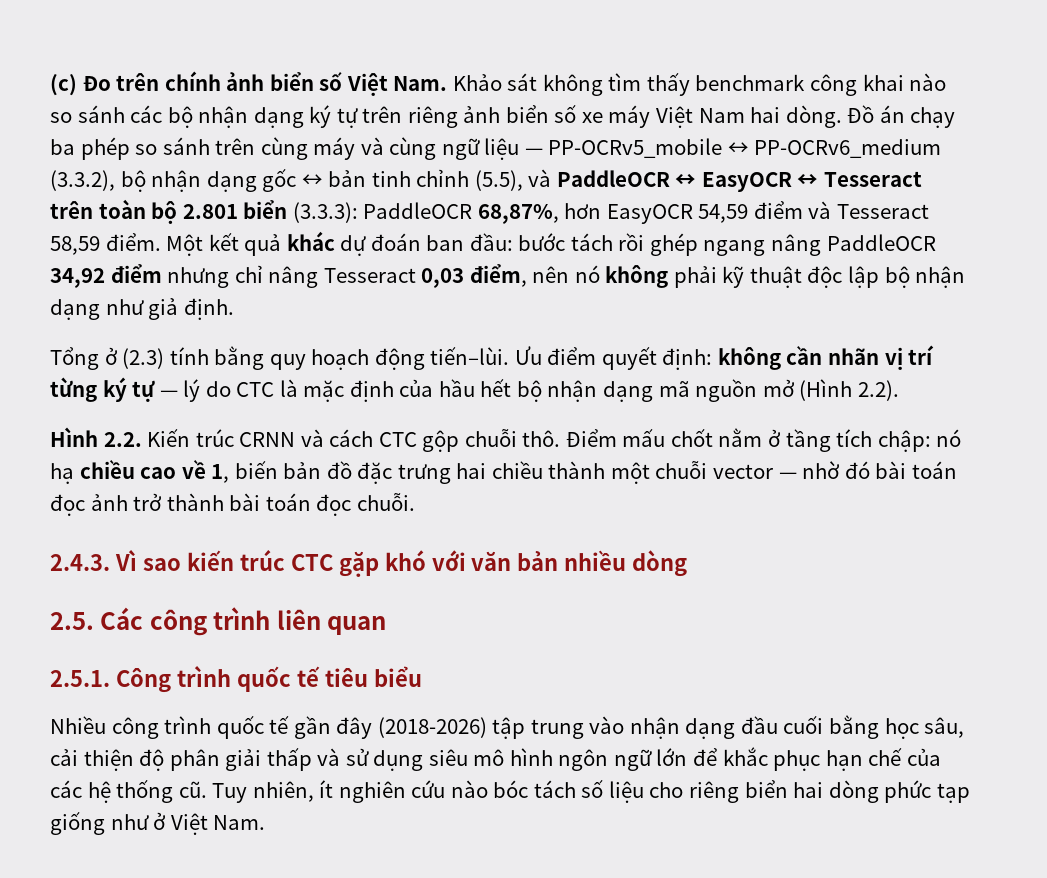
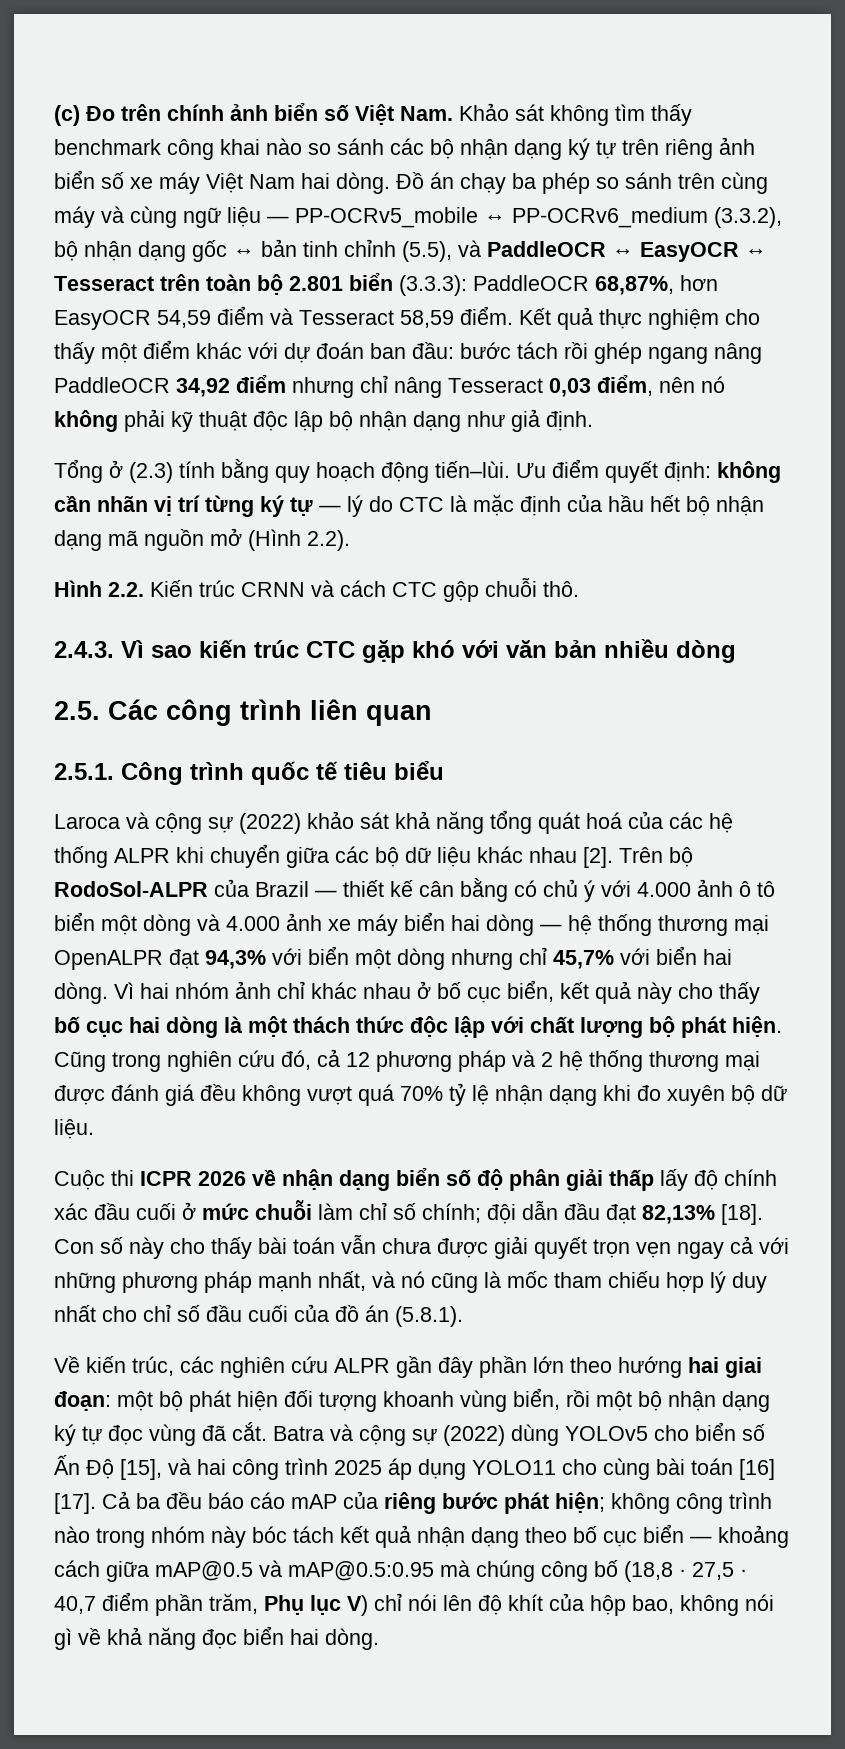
[166,231,335,256] Một kết quả khác -> [519,307,760,330] [54,340,278,364] Kết quả thực nghiệm cho thấy một điểm khác với
[565,428,962,452] [50,460,957,484] [50,493,415,516] Điểm mấu chốt nằm ở tầng tích chập: nó hạ chiều cao về 1, biến bản đồ đặc trưng hai chiều thành một chuỗi vector — nhờ đó bài toán đọc ảnh trở thành bài toán đọc chuỗi. -> (579, 589) none
[50,715,965,739] [50,747,941,771] [50,779,970,803] [50,811,266,835] Nhiều công trình quốc tế gần đây (2018-2026) tập trung vào nhận dạng đầu cuối bằng học sâu, cải thiện độ phân giải thấp và sử dụng siêu mô hình ngôn ngữ lớn để khắc phục hạn chế của các hệ thống cũ. Tuy nhiên, ít nghiên cứu nào bóc tách số liệu cho riêng biển hai dòng phức tạp giống như ở Việt Nam. -> [54,810,733,834] [54,844,693,868] [54,878,775,902] [54,912,769,936] [54,946,732,970] [54,980,760,1004] [54,1016,782,1038] [54,1049,760,1072] [54,1083,787,1106] [54,1119,94,1139] [54,1168,777,1191] [54,1200,763,1225] [54,1235,789,1259] [54,1271,767,1293] [54,1304,463,1327] [54,1356,762,1378] [54,1388,770,1412] [54,1422,765,1446] [54,1455,775,1480] [54,1491,772,1514] [54,1524,789,1548] [54,1560,747,1582] [54,1592,774,1616] [54,1626,379,1650] Laroca và cộng sự (2022) khảo sát khả năng tổng quát hoá của các hệ thống ALPR khi chuyển giữa các bộ dữ liệu khác nhau [2]. Trên bộ RodoSol-ALPR của Brazil — thiết kế cân bằng có chủ ý với 4.000 ảnh ô tô biển một dòng và 4.000 ảnh xe máy biển hai dòng — hệ thống thương mại OpenALPR đạt 94,3% với biển một dòng nhưng chỉ 45,7% với biển hai dòng. Vì hai nhóm ảnh chỉ khác nhau ở bố cục biển, kết quả này cho thấy bố cục hai dòng là một thách thức độc lập với chất lượng bộ phát hiện. Cũng trong nghiên cứu đó, cả 12 phương pháp và 2 hệ thống thương mại được đánh giá đều không vượt quá 70% tỷ lệ nhận dạng khi đo xuyên bộ dữ liệu. // Cuộc thi ICPR 2026 về nhận dạng biển số độ phân giải thấp lấy độ chính xác đầu cuối ở mức chuỗi làm chỉ số chính; đội dẫn đầu đạt 82,13% [18]. Con số này cho thấy bài toán vẫn chưa được giải quyết trọn vẹn ngay cả với những phương pháp mạnh nhất, và nó cũng là mốc tham chiếu hợp lý duy nhất cho chỉ số đầu cuối của đồ án (5.8.1). // Về kiến trúc, các nghiên cứu ALPR gần đây phần lớn theo hướng hai giai đoạn: một bộ phát hiện đối tượng khoanh vùng biển, rồi một bộ nhận dạng ký tự đọc vùng đã cắt. Batra và cộng sự (2022) dùng YOLOv5 cho biển số Ấn Độ [15], và hai công trình 2025 áp dụng YOLO11 cho cùng bài toán [16] [17]. Cả ba đều báo cáo mAP của riêng bước phát hiện; không công trình nào trong nhóm này bóc tách kết quả nhận dạng theo bố cục biển — khoảng cách giữa mAP@0.5 và mAP@0.5:0.95 mà chúng công bố (18,8 · 27,5 · 40,7 điểm phần trăm, Phụ lục V) chỉ nói lên độ khít của hộp bao, không nói gì về khả năng đọc biển hai dòng.

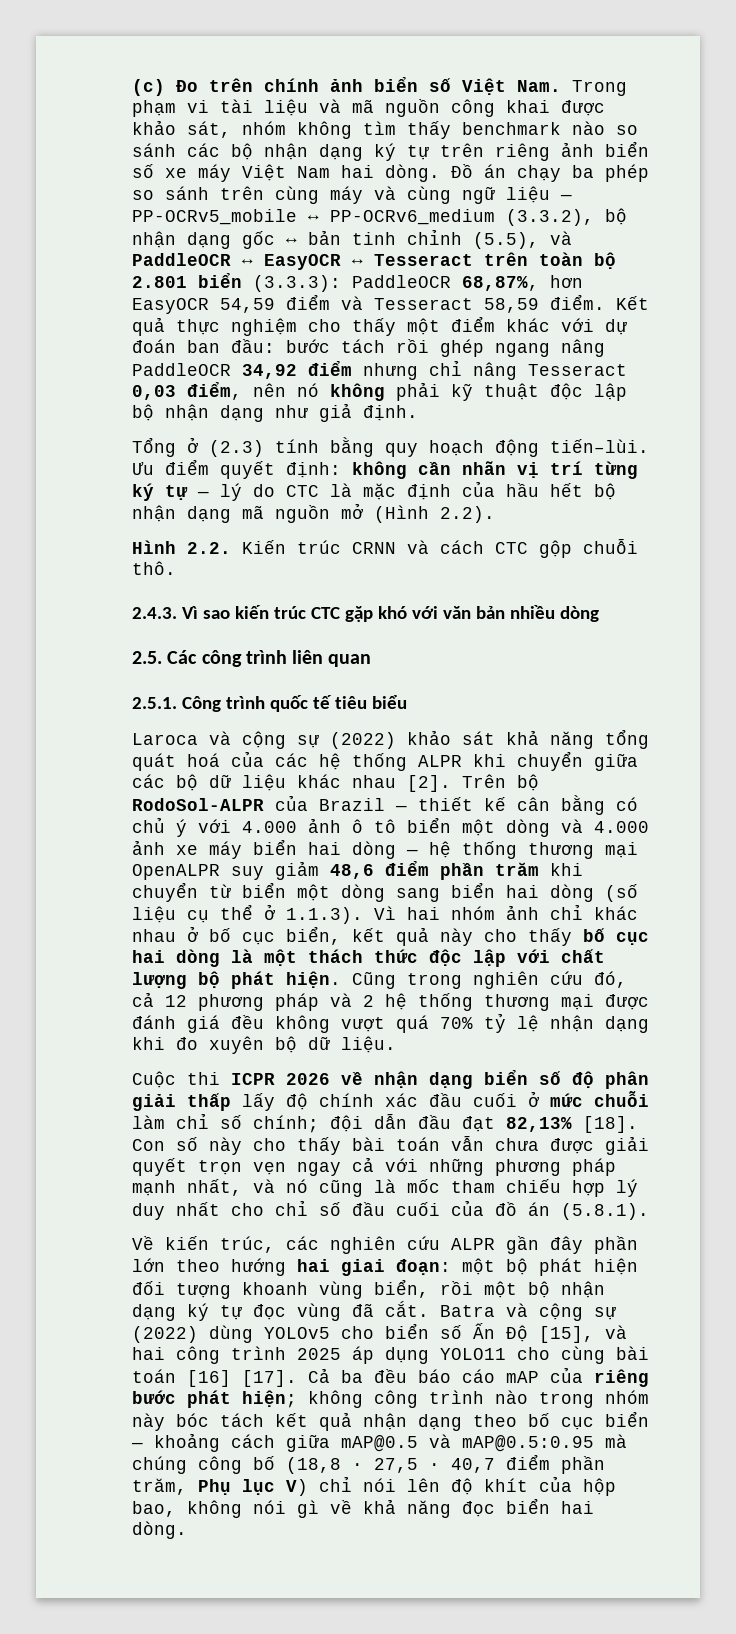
[459,103,544,121] Khảo sát -> [572,80,627,96] [132,99,605,117] [132,120,286,138] Trong phạm vi tài liệu và mã nguồn công khai được khảo sát, nhóm
[167,139,260,160] công khai -> (561, 128) none
[169,946,732,970] [54,982,108,1004] đạt 94,3% với biển một dòng nhưng chỉ 45,7% với biển hai dòng. -> [231,861,583,880] [132,882,638,902] [132,904,363,924] suy giảm 48,6 điểm phần trăm khi chuyển từ biển một dòng sang biển hai dòng (số liệu cụ thể ở 1.1.3).

